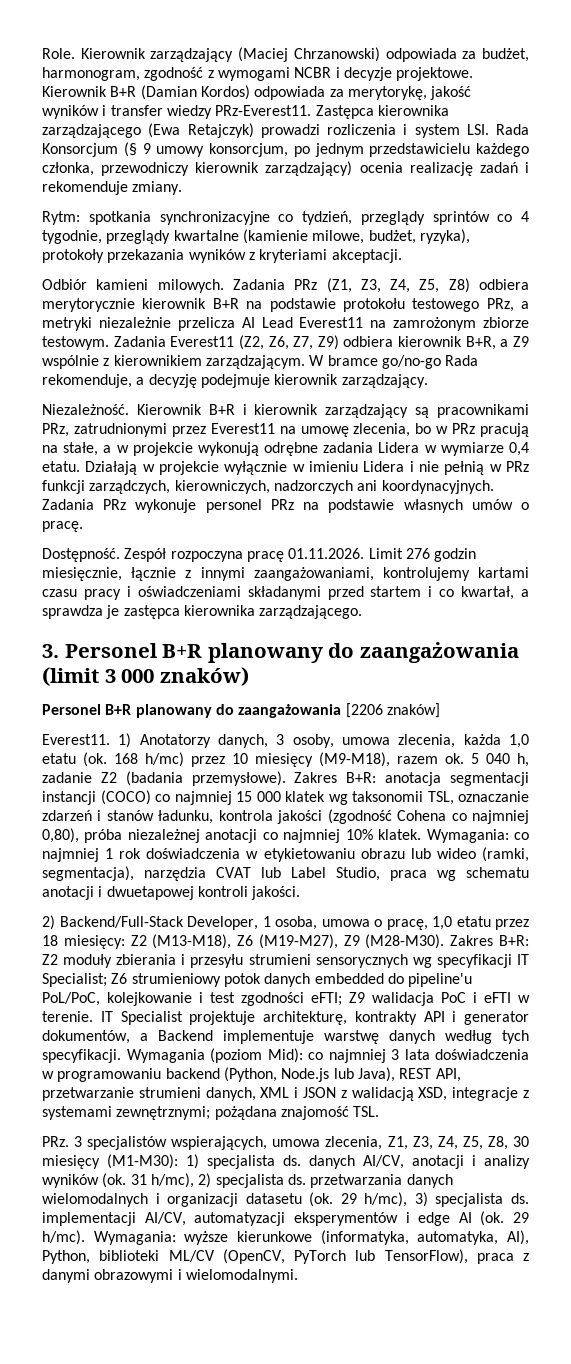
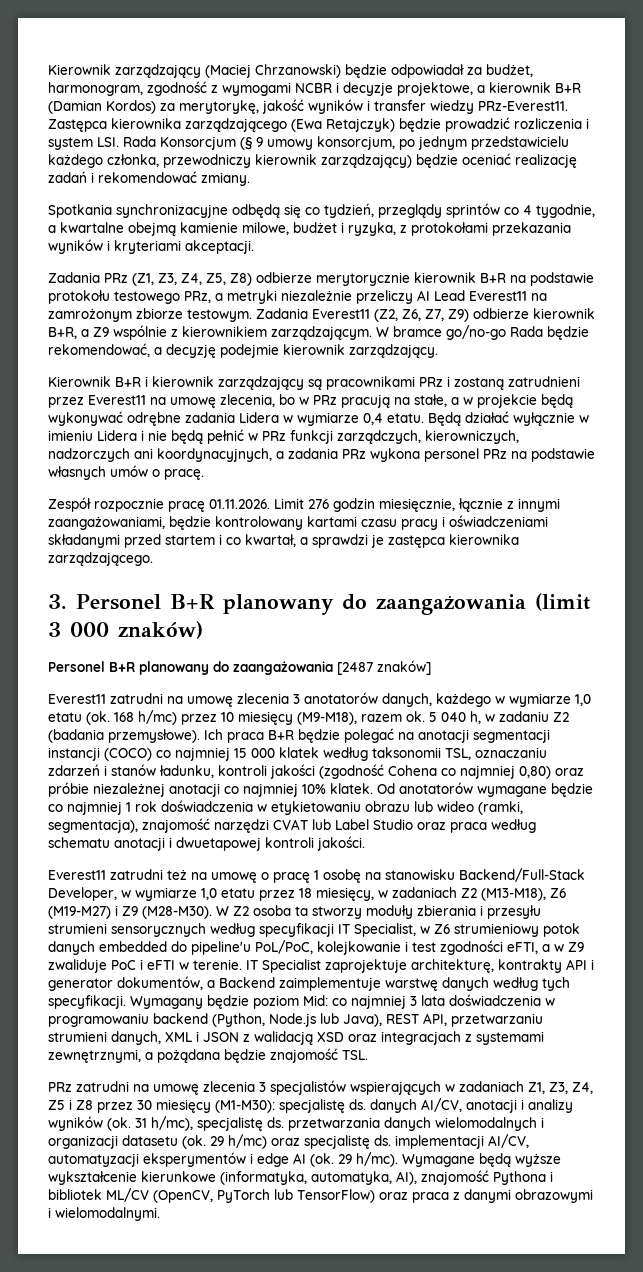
[42,48,75,59] Role. -> (48, 69) none
[385,48,457,62] odpowiada -> [345,64,464,78] będzie odpowiadał
[396,67,474,81] [42,86,107,97] projektowe. Kierownik -> [397,82,551,96] projektowe, a kierownik
[254,86,326,100] odpowiada -> (156, 107) none
[260,124,320,138] prowadzi -> [399,117,510,132] będzie prowadzić
[359,162,403,173] ocenia -> [416,153,511,168] będzie oceniać
[42,181,128,195] rekomenduje -> [98,171,197,183] rekomendować
[42,211,270,225] Rytm: spotkania synchronizacyjne -> [48,204,301,218] Spotkania synchronizacyjne odbędą się
[106,229,470,244] [42,249,104,263] przeglądy kwartalne (kamienie milowe, budżet, ryzyka), protokoły -> [48,222,488,236] a kwartalne obejmą kamienie milowe, budżet i ryzyka, z protokołami
[248,252,255,260] z -> [107,240,110,251] i
[42,279,224,293] Odbiór kamieni milowych. -> (254, 247) none
[479,279,530,290] odbiera -> [256,272,312,283] odbierze
[177,317,235,331] przelicza -> [356,290,413,304] przeliczy
[343,336,394,347] odbiera -> [473,308,529,319] odbierze
[42,374,132,388] rekomenduje, -> [547,326,589,340] [48,343,150,357] będzie rekomendować,
[200,374,270,388] podejmuje -> [220,344,279,358] podejmie
[42,404,129,415] Niezależność. -> (438, 351) none
[42,423,167,437] PRz, zatrudnionymi -> [419,376,580,390] PRz i zostaną zatrudnieni
[197,442,259,456] wykonują -> [541,394,573,408] [48,411,123,426] będą wykonywać
[85,461,220,475] Działają w projekcie -> [428,411,509,426] Będą działać
[444,461,485,475] pełnią -> [171,429,244,444] będą pełnić
[381,480,494,494] [42,499,197,513] koordynacyjnych. Zadania PRz wykonuje -> [157,448,420,462] koordynacyjnych, a zadania PRz wykona
[42,548,243,562] Dostępność. Zespół rozpoczyna -> [48,497,164,512] Zespół rozpocznie
[382,567,470,581] kontrolujemy -> [169,516,303,530] będzie kontrolowany
[42,605,103,619] sprawdza -> [312,534,368,548] sprawdzi
[345,703,383,718] [2206 -> [337,662,373,675] [2487
[42,733,501,748] Everest11. 1) Anotatorzy danych, 3 osoby, umowa zlecenia, każda -> [48,692,571,707] Everest11 zatrudni na umowę zlecenia 3 anotatorów danych, każdego w wymiarze
[42,772,92,783] zadanie -> [485,711,549,722] w zadaniu
[294,772,442,786] Zakres B+R: anotacja -> [204,728,469,743] Ich praca B+R będzie polegać na anotacji
[328,794,348,805] wg -> [323,747,368,761] według
[458,791,529,802] oznaczanie -> [475,747,547,758] oznaczaniu
[218,810,273,821] kontrola -> [218,765,267,776] kontroli
[42,828,123,843] 0,80), próba -> [519,766,584,779] [48,782,89,797] 0,80) oraz próbie
[426,829,509,843] Wymagania: -> [377,782,593,797] Od anotatorów wymagane będzie
[144,867,206,881] narzędzia -> [142,818,269,833] znajomość narzędzi
[336,867,456,881] Studio, praca wg -> [373,819,536,833] Studio oraz praca według
[42,915,529,930] [42,934,529,949] [42,954,58,965] 2) Backend/Full-Stack Developer, 1 osoba, umowa o pracę, 1,0 etatu przez 18 miesięcy: Z2 (M13-M18), Z6 (M19-M27), Z9 (M28-M30). Zakres B+R: Z2 -> [48,868,585,883] [48,887,566,901] [48,905,362,919] Everest11 zatrudni też na umowę o pracę 1 osobę na stanowisku Backend/Full-Stack Developer, w wymiarze 1,0 etatu przez 18 miesięcy, w zadaniach Z2 (M13-M18), Z6 (M19-M27) i Z9 (M28-M30). W Z2 osoba ta stworzy
[412,957,432,968] wg -> [210,923,255,937] według
[42,973,107,987] Specialist; -> [354,923,430,937] Specialist, w
[311,992,434,1006] eFTI; Z9 walidacja -> [507,942,584,954] [48,959,107,973] eFTI, a w Z9 zwaliduje
[189,1011,256,1025] projektuje -> [325,959,407,973] zaprojektuje
[223,1030,314,1044] implementuje -> [279,977,381,991] zaimplementuje
[126,1048,303,1063] Wymagania (poziom Mid): -> [130,995,328,1009] Wymagany będzie poziom Mid:
[42,1087,134,1101] przetwarzanie -> [451,1013,543,1027] przetwarzaniu
[418,1087,530,1101] [42,1106,380,1120] [42,1136,508,1150] XSD, integracje z systemami zewnętrznymi; pożądana znajomość TSL. // PRz. 3 specjalistów wspierających, umowa zlecenia, Z1, Z3, Z4, Z5, Z8, -> [317,1031,544,1045] [48,1048,368,1063] [48,1080,593,1095] [48,1099,133,1113] XSD oraz integracjach z systemami zewnętrznymi, a pożądana będzie znajomość TSL. // PRz zatrudni na umowę zlecenia 3 specjalistów wspierających w zadaniach Z1, Z3, Z4, Z5 i Z8 przez
[186,1154,275,1169] 1) specjalista -> [279,1099,345,1113] specjalistę
[198,1173,284,1188] 2) specjalista -> [197,1117,263,1131] specjalistę
[364,1192,504,1207] h/mc), 3) specjalista -> [228,1134,370,1149] h/mc) oraz specjalistę
[93,1230,530,1245] [42,1250,160,1264] Wymagania: wyższe kierunkowe (informatyka, automatyka, AI), Python, biblioteki -> [402,1153,561,1167] [48,1170,553,1185] [48,1189,102,1200] Wymagane będą wyższe wykształcenie kierunkowe (informatyka, automatyka, AI), znajomość Pythona i bibliotek
[384,1249,468,1264] TensorFlow), -> [297,1189,408,1203] TensorFlow) oraz

